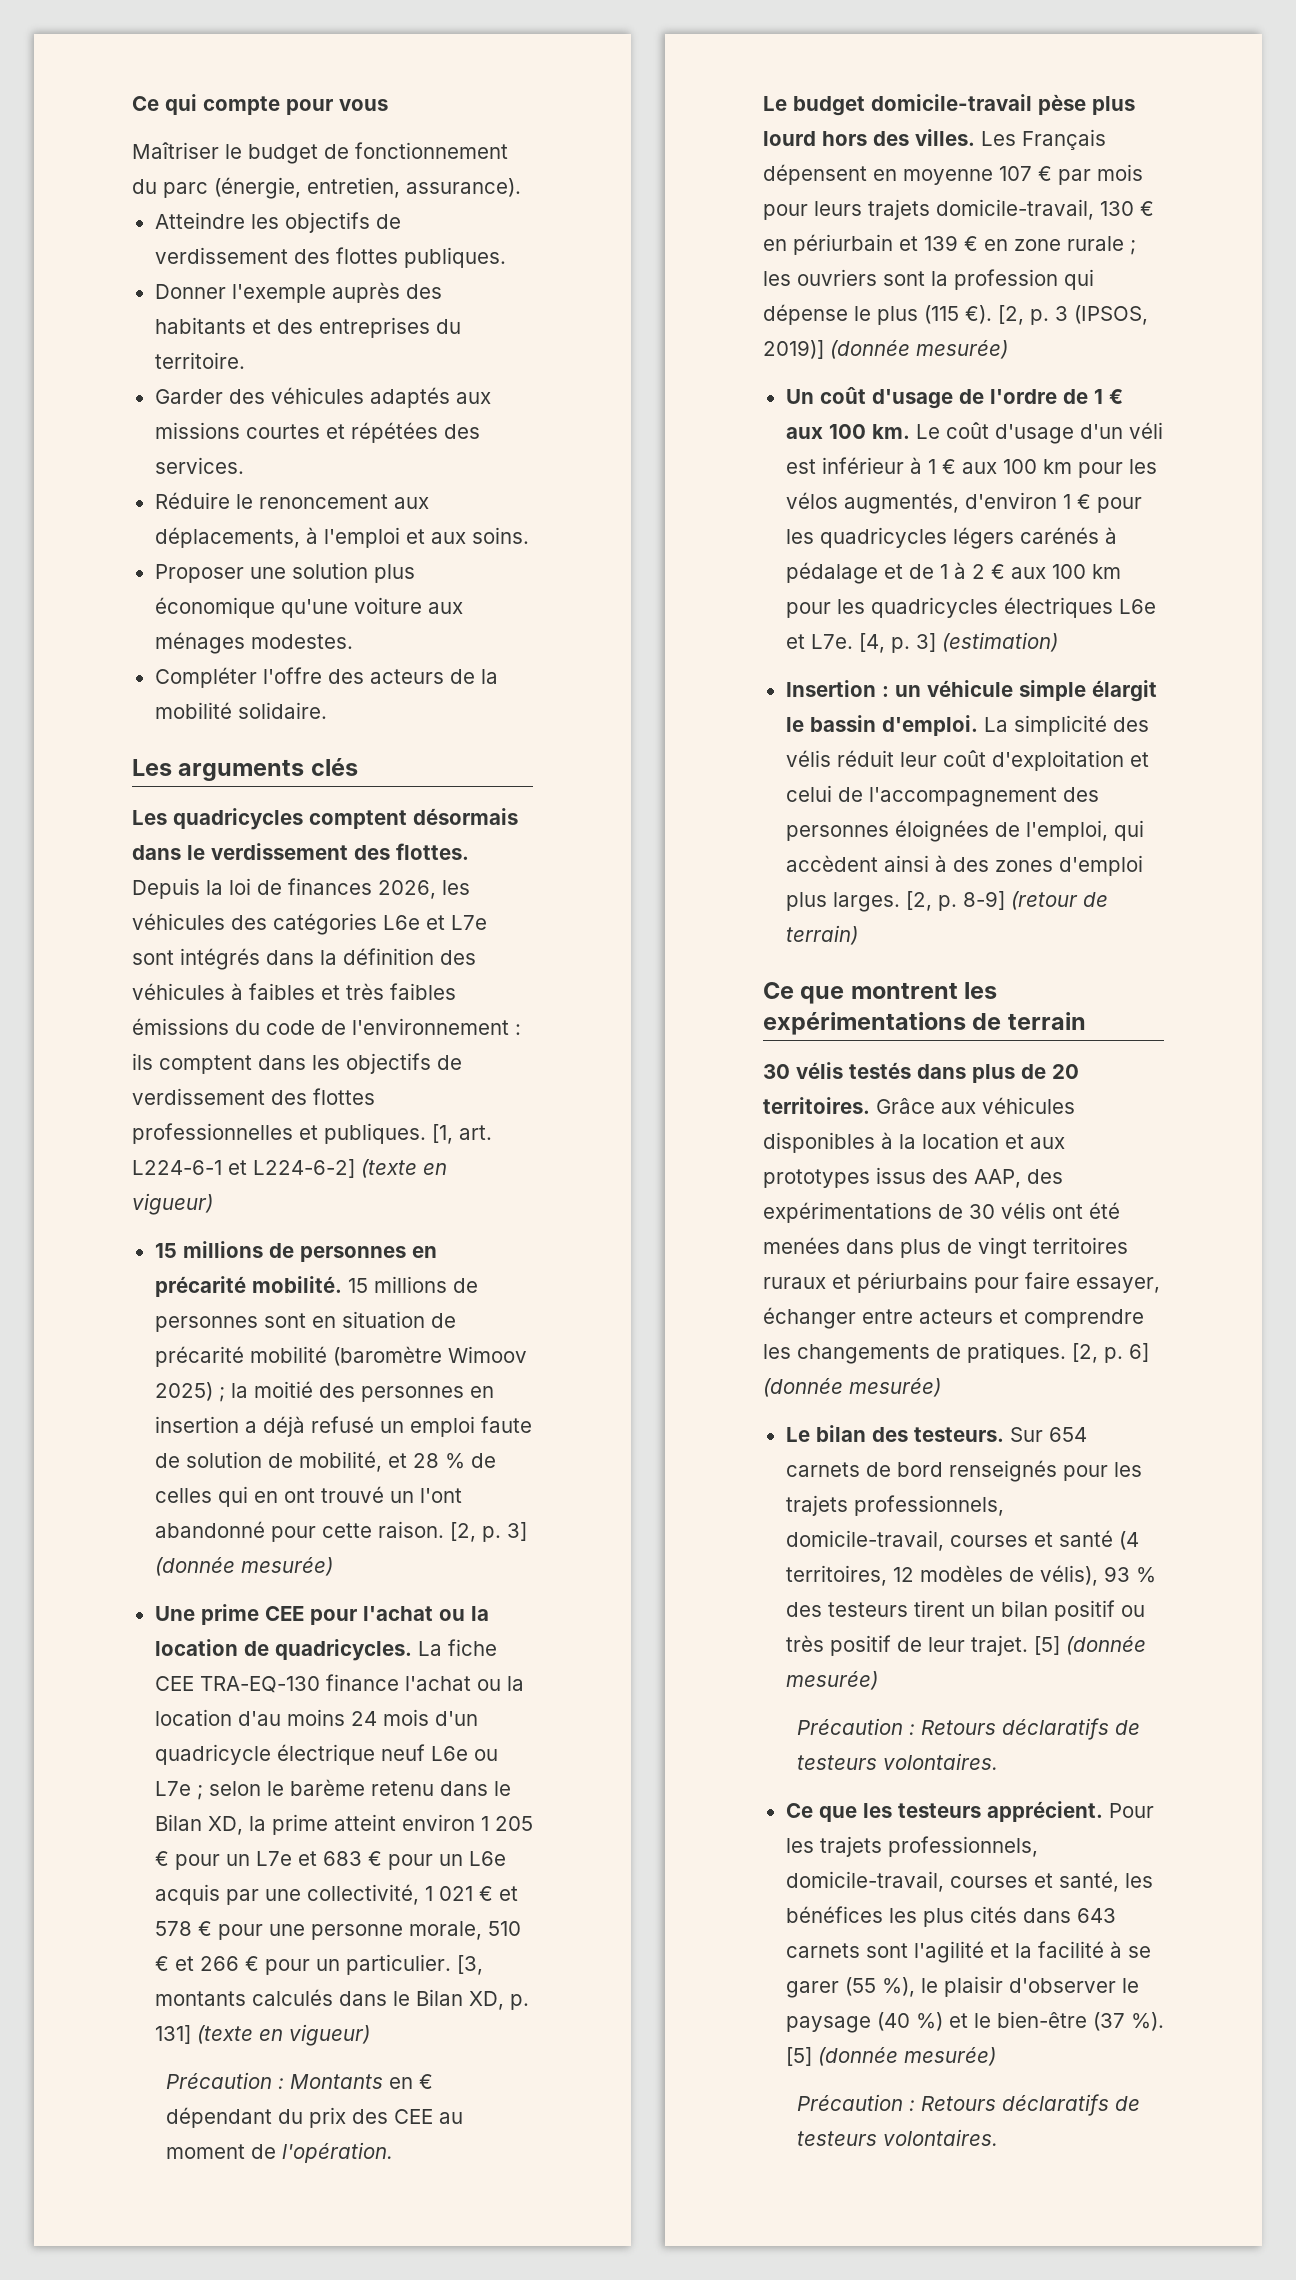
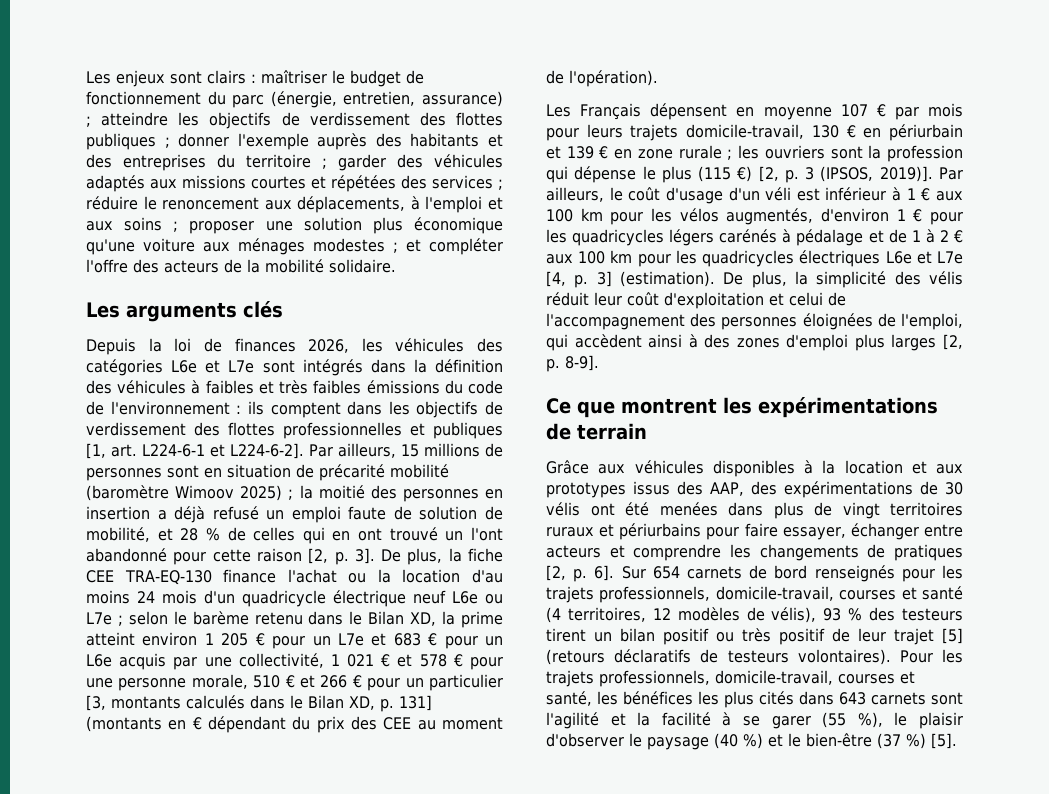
[132,94,388,115] [132,142,219,159] Ce qui compte pour vous // Maîtriser -> [86,70,327,87] Les enjeux sont clairs : maîtriser
[406,178,521,197] [154,212,401,233] [154,247,506,268] [154,284,226,299] assurance). // Atteindre les objectifs de verdissement des flottes publiques. // Donner -> [422,91,503,107] [86,112,503,129] [86,133,230,150] assurance) ; atteindre les objectifs de verdissement des flottes publiques ; donner
[154,352,245,369] [154,389,223,404] territoire. // Garder -> [246,154,386,171] territoire ; garder
[154,457,244,474] [154,492,230,509] services. // Réduire -> [432,175,503,190] [86,196,138,210] services ; réduire
[471,527,529,544] [154,564,244,583] soins. // Proposer -> [124,217,255,234] soins ; proposer
[250,634,353,649] [154,667,257,688] modestes. // Compléter -> [313,238,503,255] modestes ; et compléter
[132,808,518,830] [132,843,469,860] Les quadricycles comptent désormais dans le verdissement des flottes. -> (283, 309) none
[324,1123,426,1144] publiques. -> [433,422,503,439] publiques
[253,1159,447,1178] [132,1193,213,1215] [154,1241,437,1262] [154,1276,342,1297] L224-6-2] (texte en vigueur) // 15 millions de personnes en précarité mobilité. -> [230,443,396,459] L224-6-2]. Par ailleurs,
[377,1521,527,1542] [154,1557,333,1576] [154,1604,489,1625] [154,1639,442,1661] raison. [2, p. 3] (donnée mesurée) // Une prime CEE pour l'achat ou la location de quadricycles. La -> [256,548,462,565] raison [2, p. 3]. De plus, la
[345,1954,451,1975] particulier. -> [428,674,503,691] particulier
[196,2024,370,2046] [165,2072,383,2089] (texte en vigueur) // Précaution : Montants -> [86,716,162,732] (montants
[281,2142,393,2163] [763,94,1135,116] [763,129,975,146] l'opération. // Le budget domicile-travail pèse plus lourd hors des villes. -> [569,70,658,87] l'opération). //
[965,305,992,324] €). -> [737,166,753,182] €)
[763,340,1008,359] [785,387,1123,409] [785,424,940,439] 2019)] (donnée mesurée) // Un coût d'usage de l'ordre de 1 € aux 100 km. Le -> [879,166,963,182] [546,187,623,202] 2019)]. Par ailleurs, le
[810,634,853,649] L7e. -> [937,251,963,264] L7e
[941,632,1058,652] [785,680,1157,702] [785,715,1008,736] (estimation) // Insertion : un véhicule simple élargit le bassin d'emploi. La -> [620,271,808,288] (estimation). De plus, la
[832,891,1108,912] [785,925,858,945] larges. [2, p. 8-9] (retour de terrain) -> [891,334,963,351] [546,355,599,372] larges [2, p. 8-9].
[763,1062,1079,1083] [763,1097,870,1114] 30 vélis testés dans plus de 20 territoires. -> (647, 431) none
[967,1342,1149,1363] [763,1378,941,1397] [785,1425,1004,1442] pratiques. [2, p. 6] (donnée mesurée) // Le bilan des testeurs. -> [894,544,963,561] [546,565,615,582] pratiques [2, p. 6].
[970,1635,1146,1656] [785,1671,878,1690] [796,1718,1140,1740] [796,1753,998,1770] [785,1801,1103,1822] trajet. [5] (donnée mesurée) // Précaution : Retours déclaratifs de testeurs volontaires. // Ce que les testeurs apprécient. -> [894,628,963,645] [546,649,891,665] trajet [5] (retours déclaratifs de testeurs volontaires).
[1130,2012,1164,2031] [785,2047,996,2066] [796,2094,1140,2116] [796,2129,998,2146] %). [5] (donnée mesurée) // Précaution : Retours déclaratifs de testeurs volontaires. -> [906,733,957,749] %) [5].

